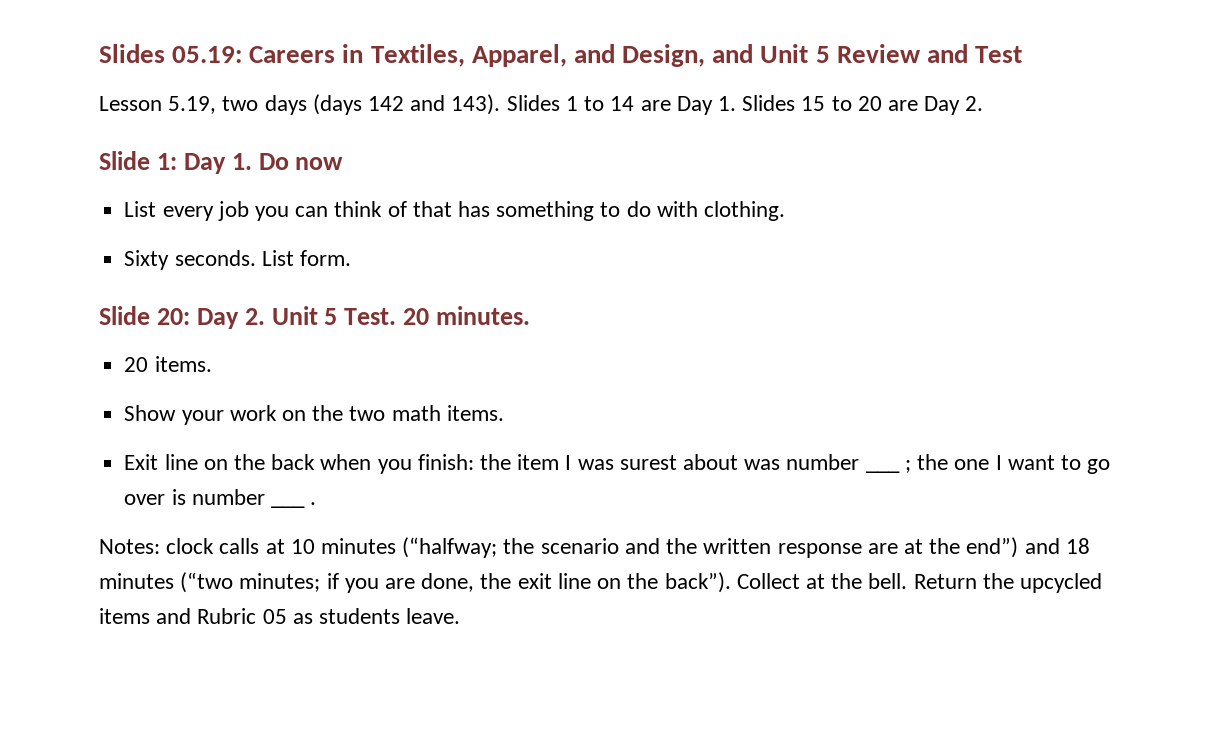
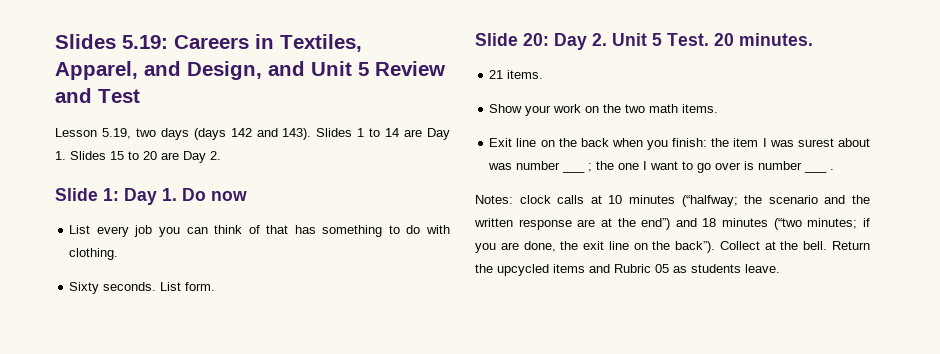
[99,44,243,63] Slides 05.19: -> [55,34,168,49] Slides 5.19:
[124,357,149,372] 20 -> [489,70,504,79] 21

